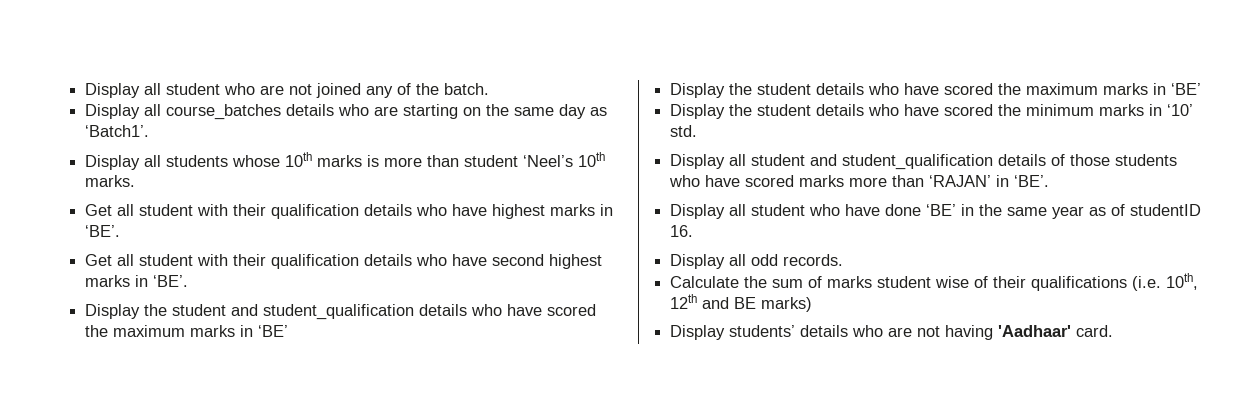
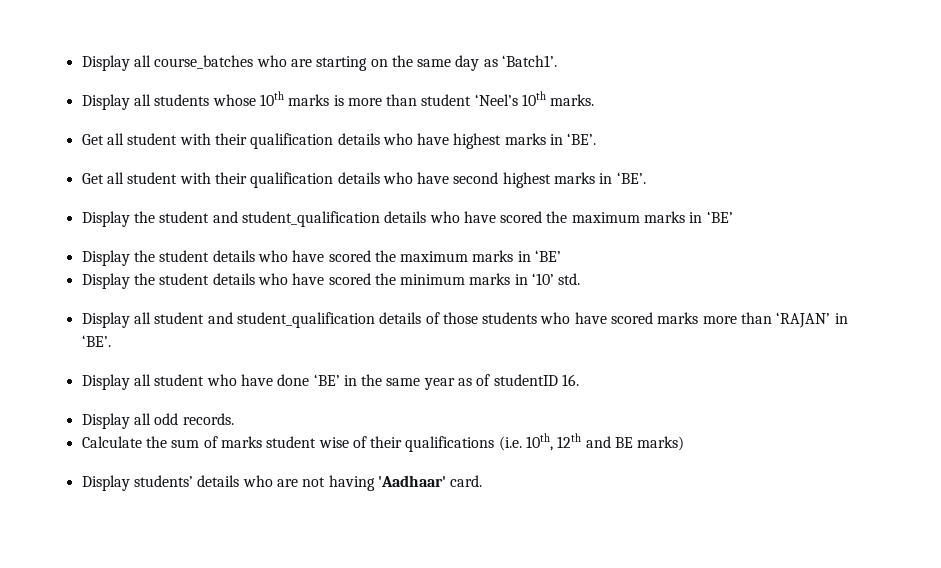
[85,83,490,98] [85,104,335,120] Display all student who are not joined any of the batch. // Display all course_batches details -> [81,55,254,71] Display all course_batches

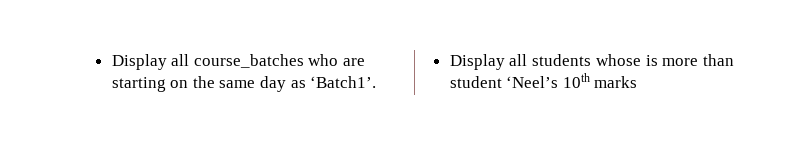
[259,91,330,106] 10th marks -> (641, 60) none
[550,94,595,106] [81,133,597,149] [81,172,646,188] [81,211,733,227] [81,250,562,266] [81,273,581,289] [81,312,848,328] [81,335,111,347] [81,374,580,390] [81,413,234,429] [81,433,685,452] [81,475,483,491] marks. // Get all student with their qualification details who have highest marks in ‘BE’. // Get all student with their qualification details who have second highest marks in ‘BE’. // Display the student and student_qualification details who have scored the maximum marks in ‘BE’ // Display the student details who have scored the maximum marks in ‘BE’ // Display the student details who have scored the minimum marks in ‘10’ std. // Display all student and student_qualification details of those students who have scored marks more than ‘RAJAN’ in ‘BE’. // Display all student who have done ‘BE’ in the same year as of studentID 16. // Display all odd records. // Calculate the sum of marks student wise of their qualifications (i.e. 10th, 12th and BE marks) // Display students’ details who are not having 'Aadhaar' card. -> [594,76,638,88] marks

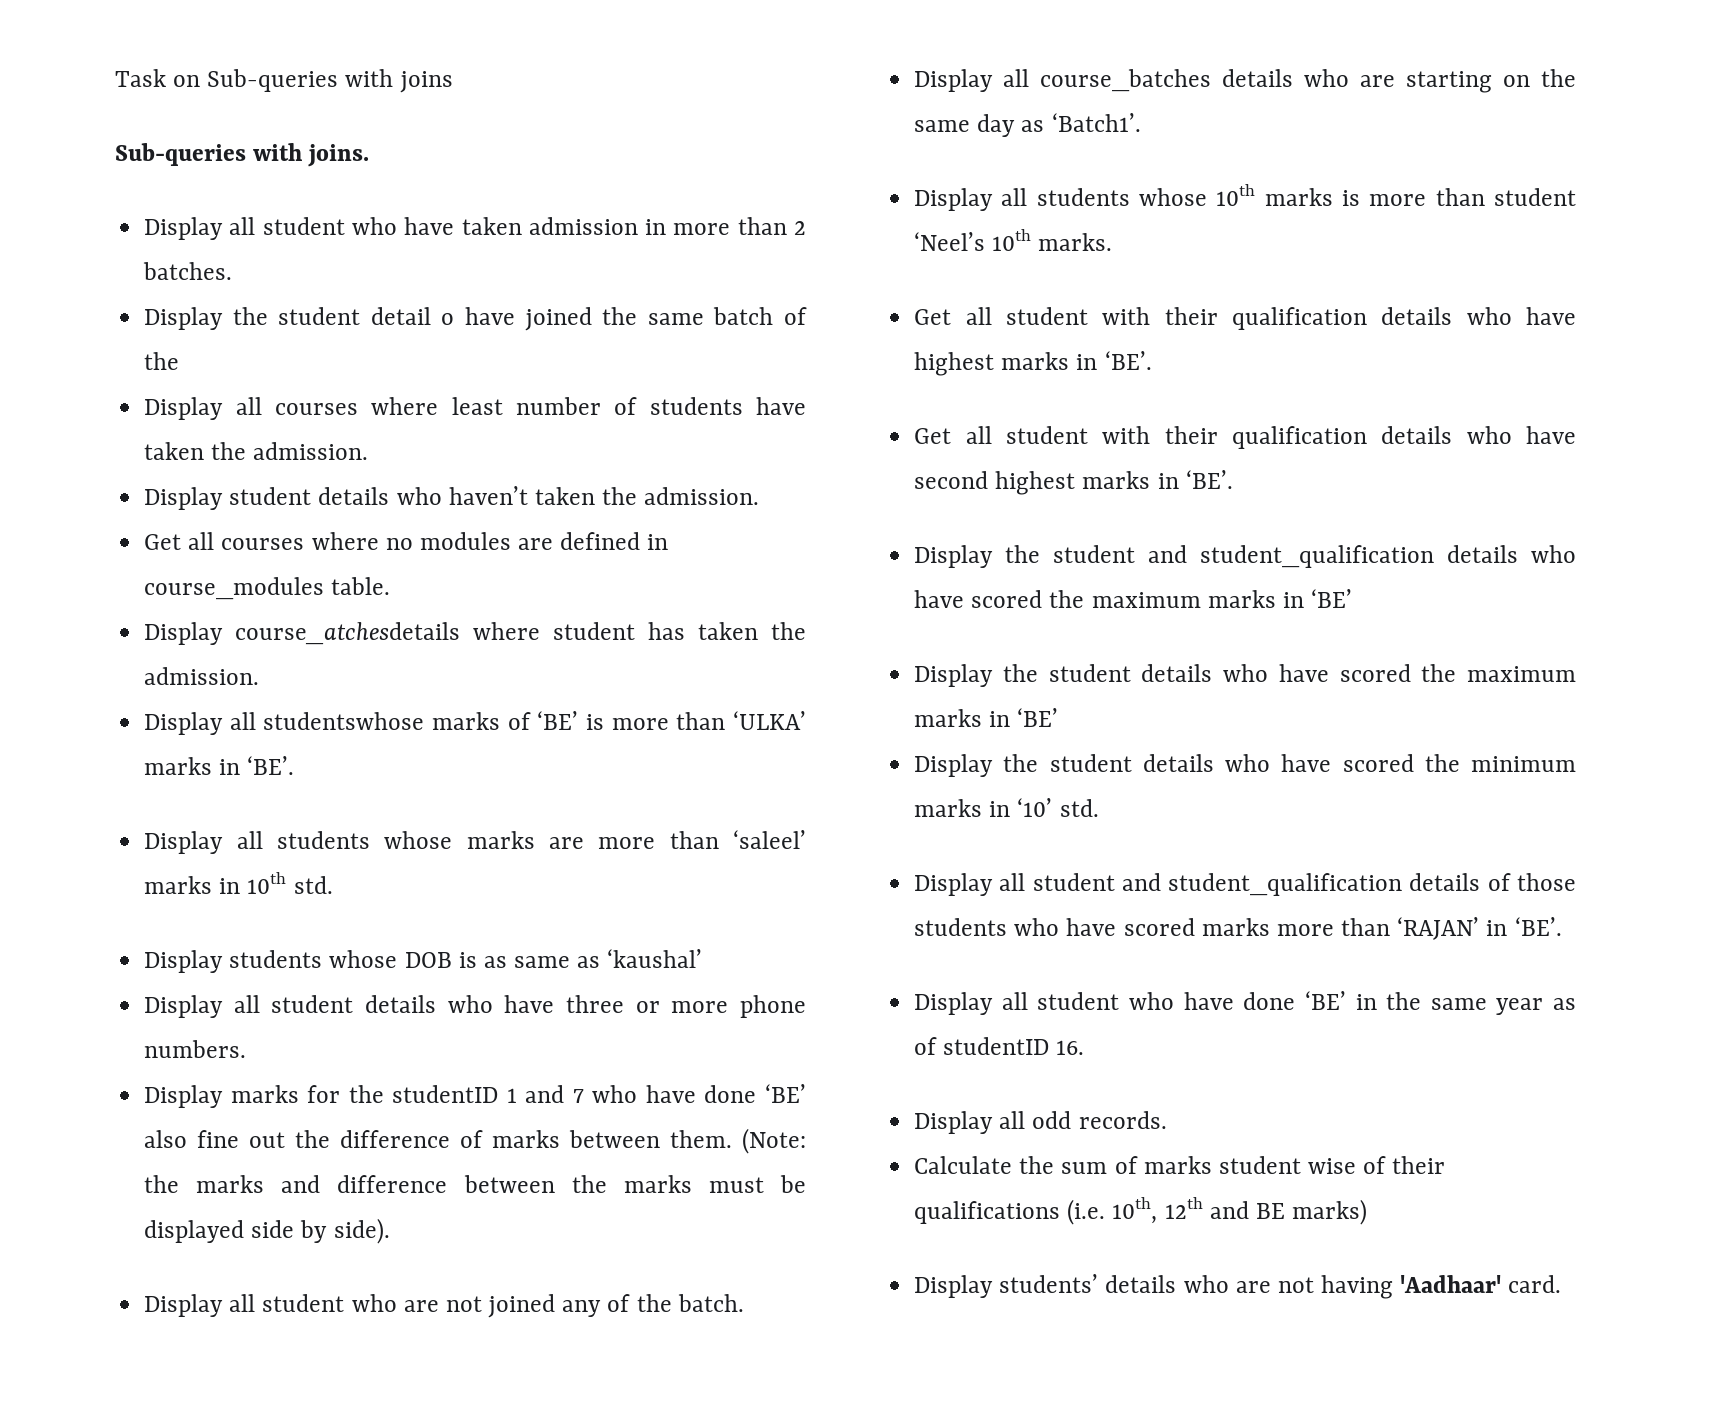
(111, 62) none -> [115,69,453,93] [115,143,370,167] [144,217,806,240] [143,262,233,280] [144,307,808,331] [144,352,180,370] [144,397,806,420] [144,442,369,460] [144,486,760,510] [144,532,669,550] [144,577,391,600] [144,622,807,645] [144,667,260,685] [144,711,806,735] [144,756,295,775] [144,830,806,854] [144,872,333,894] [144,949,703,973] [144,995,806,1018] [144,1040,247,1058] [144,1084,806,1108] [144,1128,807,1154] [144,1175,806,1193] [144,1218,390,1244] [144,1294,744,1318] Task on Sub-queries with joins // Sub-queries with joins. // Display all student who have taken admission in more than 2 batches. // Display the student detail o have joined the same batch of the // Display all courses where least number of students have taken the admission. // Display student details who haven’t taken the admission. // Get all courses where no modules are defined in course_modules table. // Display course_atchesdetails where student has taken the admission. // Display all studentswhose marks of ‘BE’ is more than ‘ULKA’ marks in ‘BE’. // Display all students whose marks are more than ‘saleel’ marks in 10th std. // Display students whose DOB is as same as ‘kaushal’ // Display all student details who have three or more phone numbers. // Display marks for the studentID 1 and 7 who have done ‘BE’ also fine out the difference of marks between them. (Note: the marks and difference between the marks must be displayed side by side). // Display all student who are not joined any of the batch. //
(304, 61) none -> [1222,69,1294,87] details
(641, 60) none -> [1216,184,1333,206] 10th marks
[594,76,638,88] marks -> [1038,233,1113,251] [914,307,1576,330] [914,351,1152,376] [914,426,1576,449] [914,470,1233,495] [914,545,1576,568] [914,589,1353,608] [914,664,1576,687] [914,708,1059,727] [914,754,1576,777] [914,798,1099,817] [914,873,1576,896] [914,917,1562,940] [914,991,1576,1015] [914,1037,1085,1055] [914,1111,1167,1134] [914,1156,1446,1174] [914,1197,1368,1225] [914,1274,1562,1299] marks. // Get all student with their qualification details who have highest marks in ‘BE’. // Get all student with their qualification details who have second highest marks in ‘BE’. // Display the student and student_qualification details who have scored the maximum marks in ‘BE’ // Display the student details who have scored the maximum marks in ‘BE’ // Display the student details who have scored the minimum marks in ‘10’ std. // Display all student and student_qualification details of those students who have scored marks more than ‘RAJAN’ in ‘BE’. // Display all student who have done ‘BE’ in the same year as of studentID 16. // Display all odd records. // Calculate the sum of marks student wise of their qualifications (i.e. 10th, 12th and BE marks) // Display students’ details who are not having 'Aadhaar' card.

